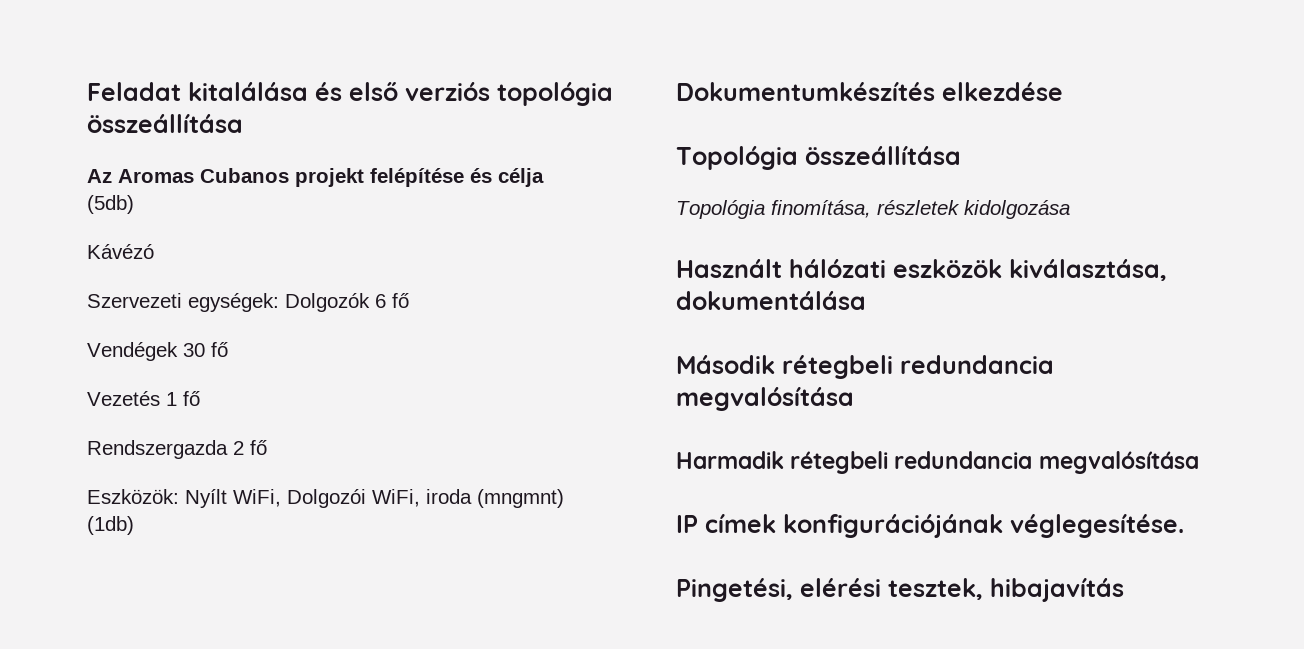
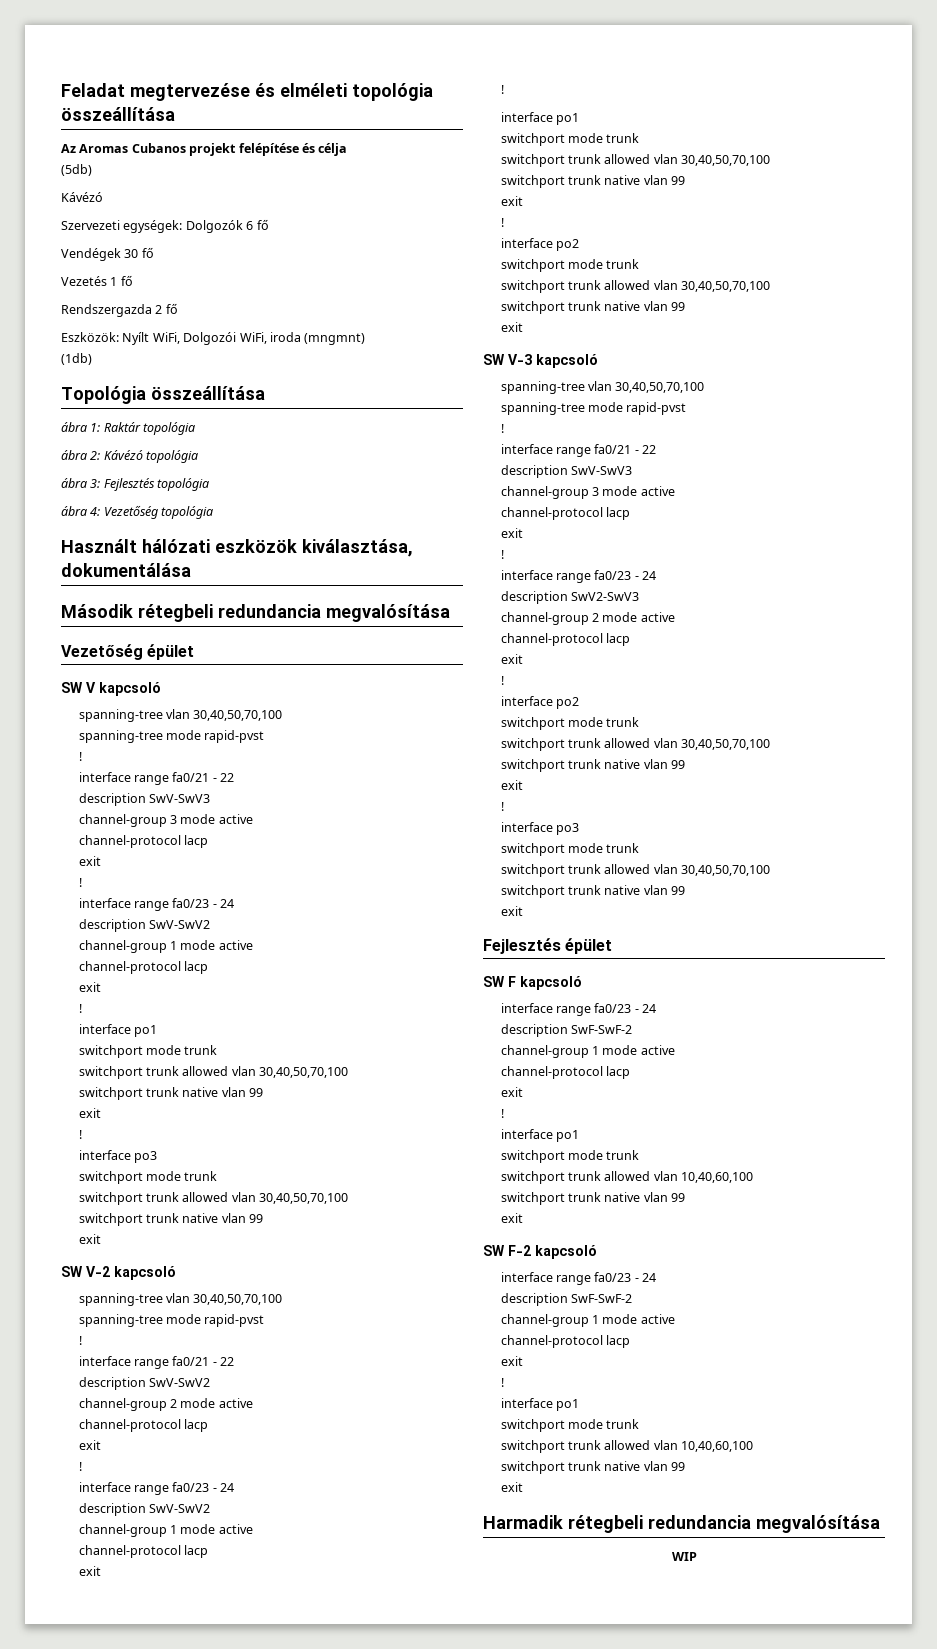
[188,82,490,101] kitalálása és első verziós -> [130,83,347,101] megtervezése és elméleti
[676,82,1063,101] // Dokumentumkészítés elkezdése -> (92, 359) none
[676,200,1070,219] Topológia finomítása, részletek kidolgozása -> [61,422,196,435] [61,450,199,463] [61,478,210,491] [61,505,214,519] ábra 1: Raktár topológia // ábra 2: Kávézó topológia // ábra 3: Fejlesztés topológia // ábra 4: Vezetőség topológia
[676,451,1199,474] [676,514,1184,538] [676,578,1124,602] Harmadik rétegbeli redundancia megvalósítása // IP címek konfigurációjának véglegesítése. // Pingetési, elérési tesztek, hibajavítás -> [61,644,195,660] [61,682,161,696] [78,709,283,722] [78,730,265,743] [78,752,82,761] [78,772,235,785] [78,793,211,806] [78,814,253,827] [78,835,209,848] [78,856,101,866] [78,878,82,887] [78,898,235,911] [78,919,211,932] [78,940,253,953] [78,961,209,974] [78,982,101,992] [78,1004,82,1013] [78,1024,158,1037] [78,1045,218,1058] [78,1066,349,1079] [78,1087,264,1100] [78,1108,101,1118] [78,1130,82,1139] [78,1150,158,1163] [78,1171,218,1184] [78,1192,349,1205] [78,1213,264,1226] [78,1234,101,1244] [61,1266,176,1280] [78,1293,283,1306] [78,1314,265,1327] [78,1336,82,1345] [78,1356,235,1369] [78,1377,211,1390] [78,1398,253,1411] [78,1419,209,1432] [78,1440,101,1450] [78,1462,82,1471] [78,1482,235,1495] [78,1503,211,1516] [78,1524,253,1537] [78,1545,209,1558] [78,1566,101,1576] [500,85,504,94] [500,112,580,125] [500,133,640,146] [500,154,771,167] [500,175,686,188] [500,196,523,206] [500,218,504,227] [500,238,580,251] [500,259,640,272] [500,280,771,293] [500,301,686,314] [500,322,523,332] [483,354,598,368] [500,381,705,394] [500,402,687,415] [500,424,504,433] [500,444,657,457] [500,465,633,478] [500,486,675,499] [500,507,631,520] [500,528,523,538] [500,550,504,559] [500,570,657,583] [500,591,640,604] [500,612,675,625] [500,633,631,646] [500,654,523,664] [500,676,504,685] [500,696,580,709] [500,717,640,730] [500,738,771,751] [500,759,686,772] [500,780,523,790] [500,802,504,811] [500,822,580,835] [500,843,640,856] [500,864,771,877] [500,885,686,898] [500,906,523,916] [483,938,613,954] [483,976,582,990] [500,1003,657,1016] [500,1024,633,1037] [500,1045,675,1058] [500,1066,631,1079] [500,1087,523,1097] [500,1109,504,1118] [500,1129,580,1142] [500,1150,640,1163] [500,1171,754,1184] [500,1192,686,1205] [500,1213,523,1223] [483,1245,597,1259] [500,1272,657,1285] [500,1293,633,1306] [500,1314,675,1327] [500,1335,631,1348] [500,1356,523,1366] [500,1378,504,1387] [500,1398,580,1411] [500,1419,640,1432] [500,1440,754,1453] [500,1461,686,1474] [500,1482,523,1492] [483,1515,880,1533] [671,1552,697,1561] Vezetőség épület // SW V kapcsoló // spanning-tree vlan 30,40,50,70,100 // spanning-tree mode rapid-pvst // ! // interface range fa0/21 - 22 // description SwV-SwV3 // channel-group 3 mode active // channel-protocol lacp // exit // ! // interface range fa0/23 - 24 // description SwV-SwV2 // channel-group 1 mode active // channel-protocol lacp // exit // ! // interface po1 // switchport mode trunk // switchport trunk allowed vlan 30,40,50,70,100 // switchport trunk native vlan 99 // exit // ! // interface po3 // switchport mode trunk // switchport trunk allowed vlan 30,40,50,70,100 // switchport trunk native vlan 99 // exit // SW V-2 kapcsoló // spanning-tree vlan 30,40,50,70,100 // spanning-tree mode rapid-pvst // ! // interface range fa0/21 - 22 // description SwV-SwV2 // channel-group 2 mode active // channel-protocol lacp // exit // ! // interface range fa0/23 - 24 // description SwV-SwV2 // channel-group 1 mode active // channel-protocol lacp // exit // ! // interface po1 // switchport mode trunk // switchport trunk allowed vlan 30,40,50,70,100 // switchport trunk native vlan 99 // exit // ! // interface po2 // switchport mode trunk // switchport trunk allowed vlan 30,40,50,70,100 // switchport trunk native vlan 99 // exit // SW V-3 kapcsoló // spanning-tree vlan 30,40,50,70,100 // spanning-tree mode rapid-pvst // ! // interface range fa0/21 - 22 // description SwV-SwV3 // channel-group 3 mode active // channel-protocol lacp // exit // ! // interface range fa0/23 - 24 // description SwV2-SwV3 // channel-group 2 mode active // channel-protocol lacp // exit // ! // interface po2 // switchport mode trunk // switchport trunk allowed vlan 30,40,50,70,100 // switchport trunk native vlan 99 // exit // ! // interface po3 // switchport mode trunk // switchport trunk allowed vlan 30,40,50,70,100 // switchport trunk native vlan 99 // exit // Fejlesztés épület // SW F kapcsoló // interface range fa0/23 - 24 // description SwF-SwF-2 // channel-group 1 mode active // channel-protocol lacp // exit // ! // interface po1 // switchport mode trunk // switchport trunk allowed vlan 10,40,60,100 // switchport trunk native vlan 99 // exit // SW F-2 kapcsoló // interface range fa0/23 - 24 // description SwF-SwF-2 // channel-group 1 mode active // channel-protocol lacp // exit // ! // interface po1 // switchport mode trunk // switchport trunk allowed vlan 10,40,60,100 // switchport trunk native vlan 99 // exit // Harmadik rétegbeli redundancia megvalósítása // WIP

